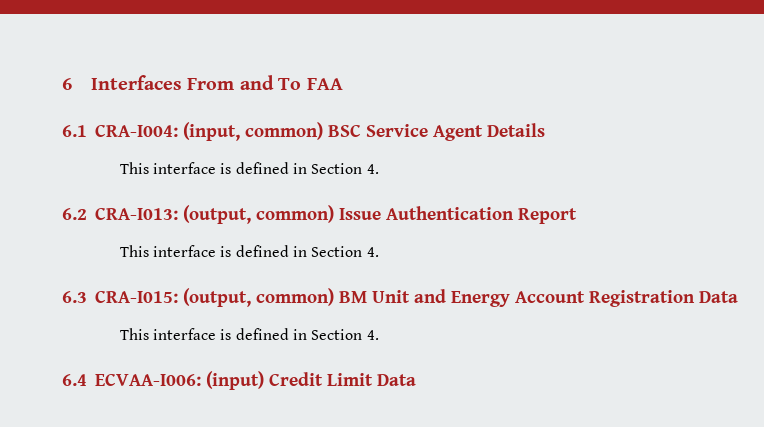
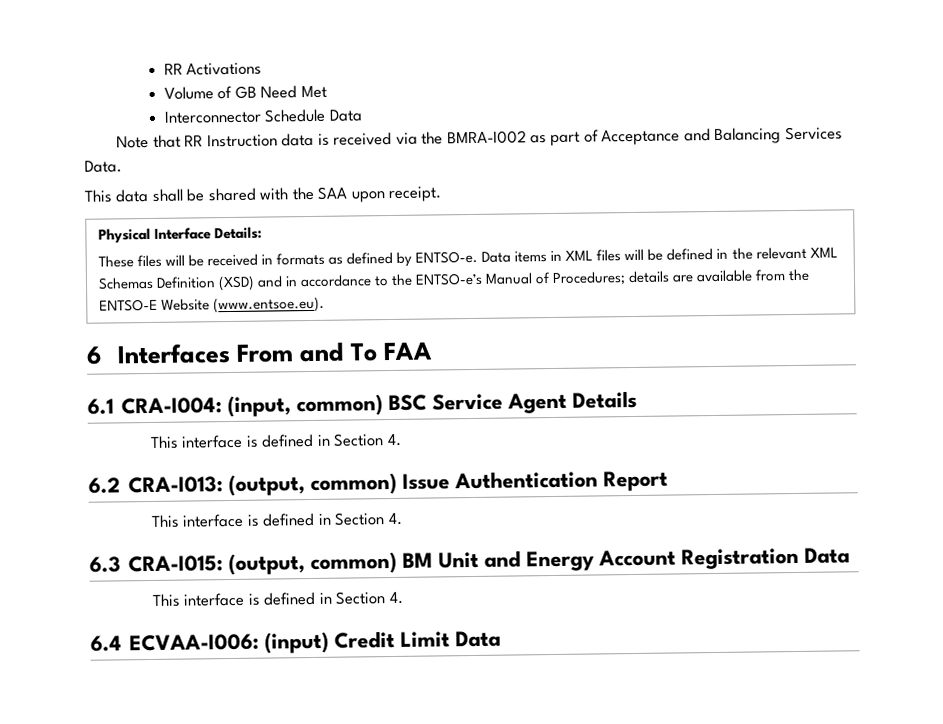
(62, 84) none -> [163,62,263,76] [163,85,327,100] [163,108,363,124] [116,126,843,149] [84,160,122,173] [84,186,443,203] [97,226,262,244] [97,246,838,268] [97,268,811,292] [98,296,325,314] RR Activations // Volume of GB Need Met // Interconnector Schedule Data // Note that RR Instruction data is received via the BMRA-I002 as part of Acceptance and Balancing Services Data. // This data shall be shared with the SAA upon receipt. // Physical Interface Details: // These files will be received in formats as defined by ENTSO-e. Data items in XML files will be defined in the relevant XML Schemas Definition (XSD) and in accordance to the ENTSO-e’s Manual of Procedures; details are available from the ENTSO-E Website (www.entsoe.eu). //

